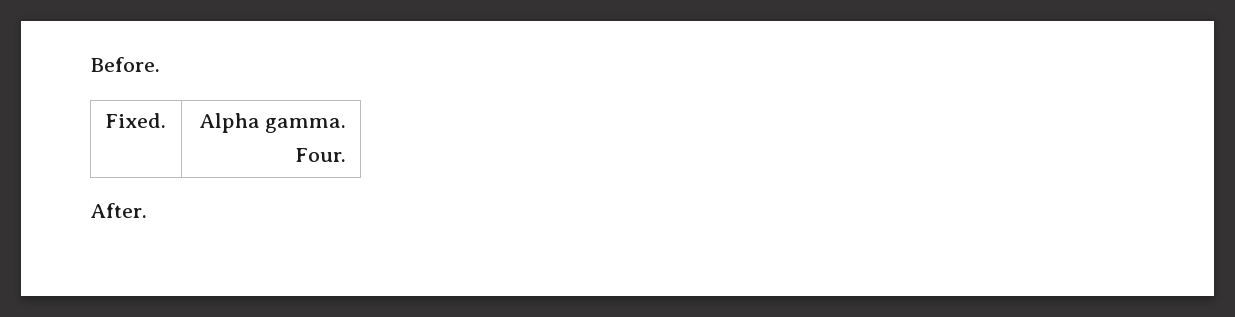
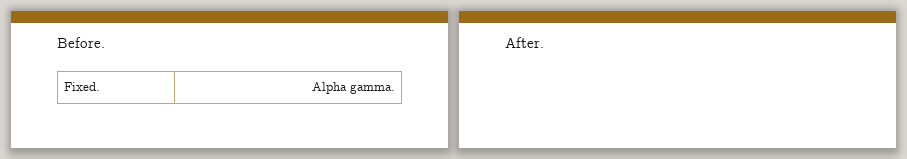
[294,148,347,162] // Four. -> (396, 89) none

